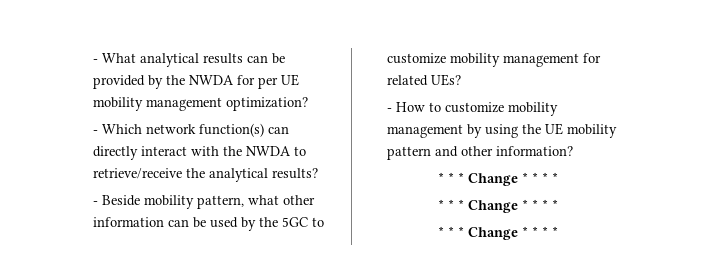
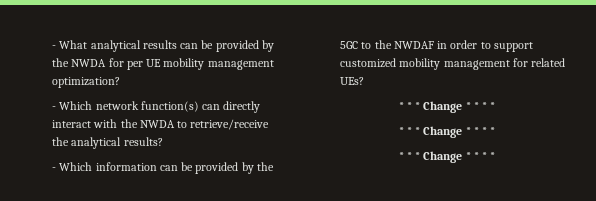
[102,195,316,209] Beside mobility pattern, what other -> [59,162,93,171] Which
[210,217,239,228] used -> [195,162,239,174] provided
[387,53,447,64] customize -> [374,40,533,52] [340,58,397,68] the NWDAF in order to support customized
[387,102,559,116] [387,123,618,138] [387,146,574,160] // - How to customize mobility management by using the UE mobility pattern and other information? -> (365, 81) none

